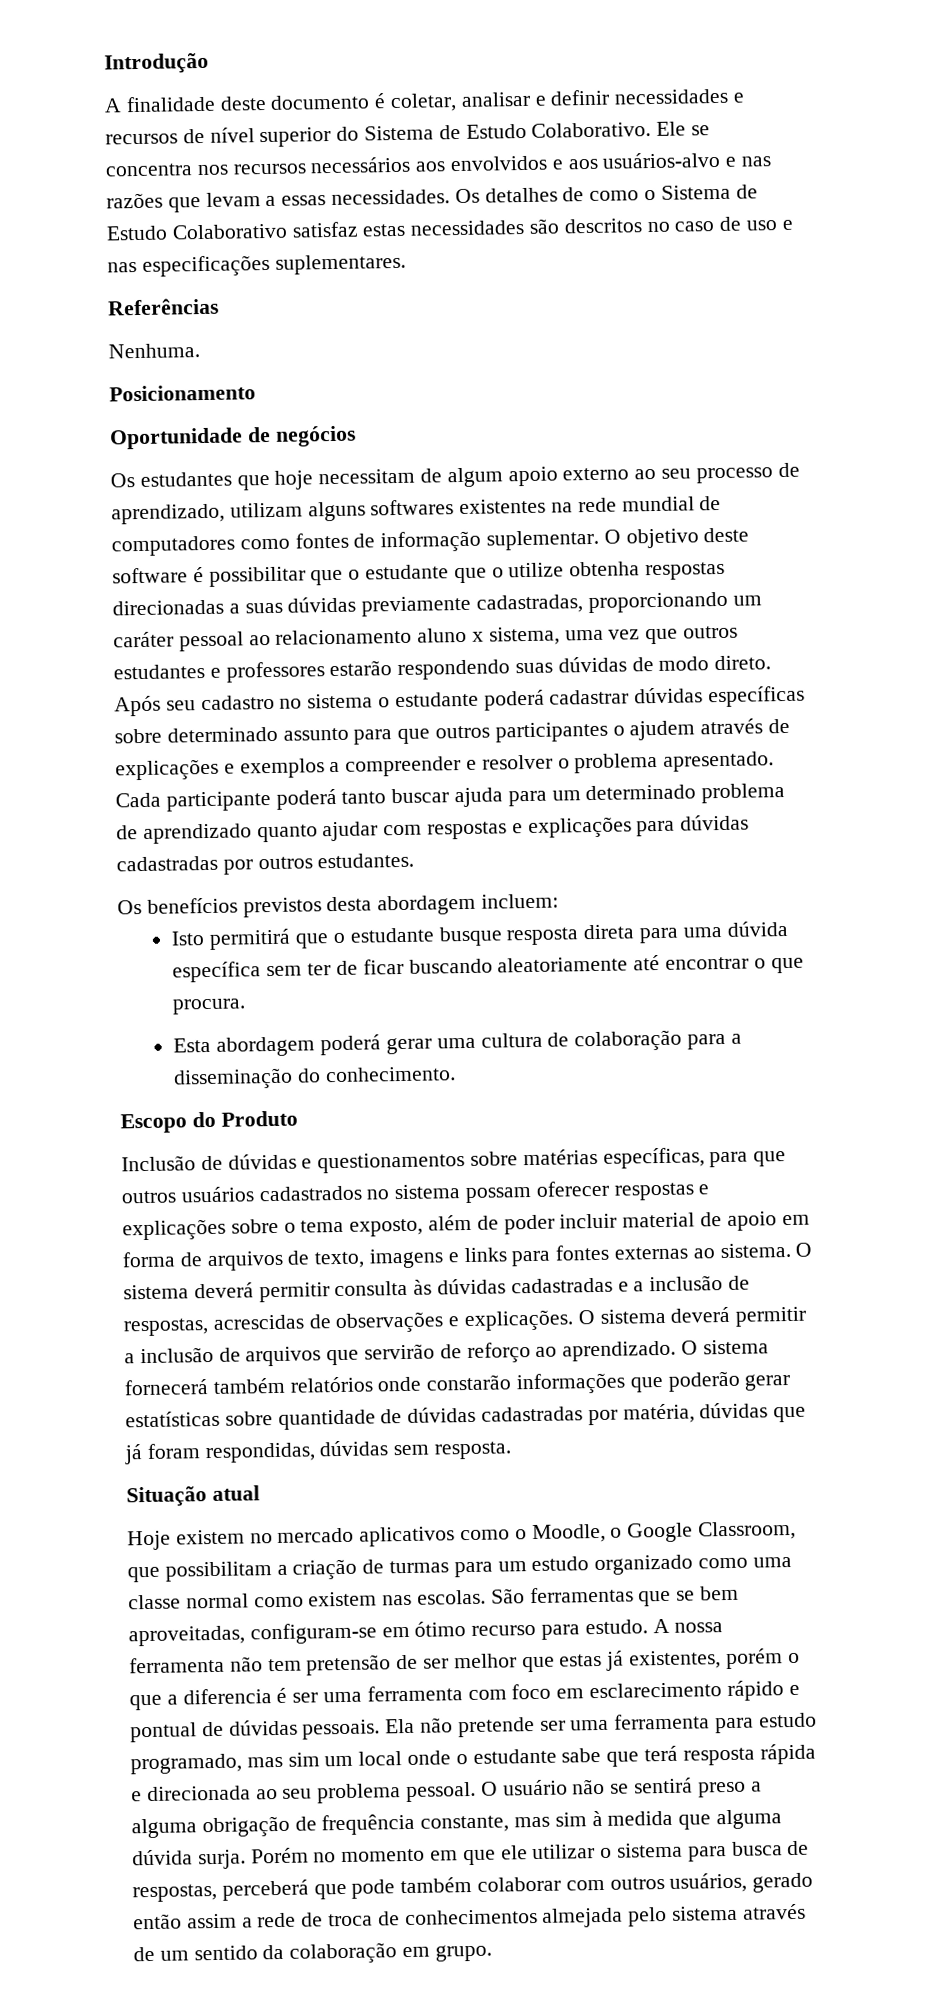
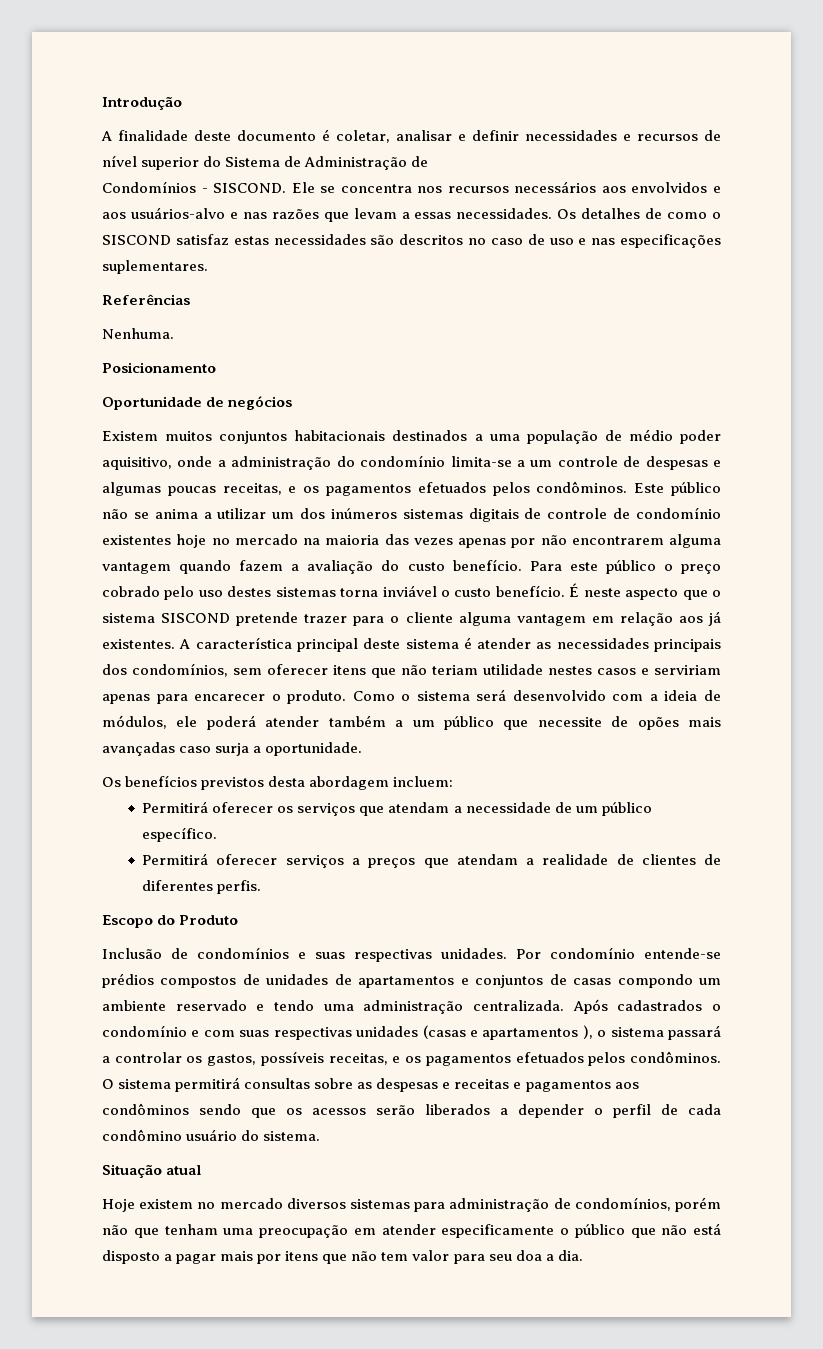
[465,121,652,139] Estudo Colaborativo. -> [304,156,429,170] [102,181,287,193] Administração de // Condomínios - SISCOND.
[660,184,758,200] [106,223,288,241] Sistema de Estudo Colaborativo -> [102,235,171,245] SISCOND
[110,462,800,491] [111,495,722,525] [111,527,750,557] [112,561,726,587] [112,591,762,617] [113,625,739,652] [113,655,772,683] [114,685,806,717] [114,718,791,745] [115,751,775,781] [115,782,786,812] [116,814,750,844] [116,852,415,875] Os estudantes que hoje necessitam de algum apoio externo ao seu processo de aprendizado, utilizam alguns softwares existentes na rede mundial de computadores como fontes de informação suplementar. O objetivo deste software é possibilitar que o estudante que o utilize obtenha respostas direcionadas a suas dúvidas previamente cadastradas, proporcionando um caráter pessoal ao relacionamento aluno x sistema, uma vez que outros estudantes e professores estarão respondendo suas dúvidas de modo direto. Após seu cadastro no sistema o estudante poderá cadastrar dúvidas específicas sobre determinado assunto para que outros participantes o ajudem através de explicações e exemplos a compreender e resolver o problema apresentado. Cada participante poderá tanto buscar ajuda para um determinado problema de aprendizado quanto ajudar com respostas e explicações para dúvidas cadastradas por outros estudantes. -> [102,429,722,444] [102,455,721,470] [102,481,721,496] [102,507,721,522] [102,534,721,548] [102,559,721,574] [102,583,722,600] [102,611,721,626] [102,637,721,652] [102,663,721,678] [102,689,722,704] [102,715,721,730] [102,742,363,756] Existem muitos conjuntos habitacionais destinados a uma população de médio poder aquisitivo, onde a administração do condomínio limita-se a um controle de despesas e algumas poucas receitas, e os pagamentos efetuados pelos condôminos. Este público não se anima a utilizar um dos inúmeros sistemas digitais de controle de condomínio existentes hoje no mercado na maioria das vezes apenas por não encontrarem alguma vantagem quando fazem a avaliação do custo benefício. Para este público o preço cobrado pelo uso destes sistemas torna inviável o custo benefício. É neste aspecto que o sistema SISCOND pretende trazer para o cliente alguma vantagem em relação aos já existentes. A característica principal deste sistema é atender as necessidades principais dos condomínios, sem oferecer itens que não teriam utilidade nestes casos e serviriam apenas para encarecer o produto. Como o sistema será desenvolvido com a ideia de módulos, ele poderá atender também a um público que necessite de opões mais avançadas caso surja a oportunidade.
[171,920,788,950] [172,954,804,983] [172,998,247,1015] [173,1029,742,1057] [173,1066,457,1090] Isto permitirá que o estudante busque resposta direta para uma dúvida específica sem ter de ficar buscando aleatoriamente até encontrar o que procura. // Esta abordagem poderá gerar uma cultura de colaboração para a disseminação do conhecimento. -> [142,801,652,816] [142,827,218,842] [142,853,722,868] [142,880,262,894] Permitirá oferecer os serviços que atendam a necessidade de um público específico. // Permitirá oferecer serviços a preços que atendam a realidade de clientes de diferentes perfis.
[227,1147,787,1174] [121,1180,710,1204] [122,1211,810,1241] [122,1242,813,1272] [123,1275,751,1303] [123,1306,807,1337] [124,1339,769,1367] [124,1370,791,1396] [125,1402,807,1430] [124,1440,513,1465] dúvidas e questionamentos sobre matérias específicas, para que outros usuários cadastrados no sistema possam oferecer respostas e explicações sobre o tema exposto, além de poder incluir material de apoio em forma de arquivos de texto, imagens e links para fontes externas ao sistema. O sistema deverá permitir consulta às dúvidas cadastradas e a inclusão de respostas, acrescidas de observações e explicações. O sistema deverá permitir a inclusão de arquivos que servirão de reforço ao aprendizado. O sistema fornecerá também relatórios onde constarão informações que poderão gerar estatísticas sobre quantidade de dúvidas cadastradas por matéria, dúvidas que já foram respondidas, dúvidas sem resposta. -> [197,947,721,962] [102,973,721,988] [102,999,722,1014] [102,1025,722,1040] [102,1051,722,1066] [102,1077,639,1092] [102,1103,721,1118] [102,1129,321,1141] condomínios e suas respectivas unidades. Por condomínio entende-se prédios compostos de unidades de apartamentos e conjuntos de casas compondo um ambiente reservado e tendo uma administração centralizada. Após cadastrados o condomínio e com suas respectivas unidades (casas e apartamentos ), o sistema passará a controlar os gastos, possíveis receitas, e os pagamentos efetuados pelos condôminos. O sistema permitirá consultas sobre as despesas e receitas e pagamentos aos condôminos sendo que os acessos serão liberados a depender o perfil de cada condômino usuário do sistema.
[359,1520,797,1547] [127,1554,792,1583] [128,1585,740,1610] [128,1618,724,1647] [129,1648,800,1676] [129,1680,800,1711] [130,1712,817,1743] [130,1743,816,1775] [131,1777,762,1804] [131,1809,783,1839] [132,1840,810,1870] [132,1872,814,1903] [133,1903,806,1930] [133,1942,492,1964] aplicativos como o Moodle, o Google Classroom, que possibilitam a criação de turmas para um estudo organizado como uma classe normal como existem nas escolas. São ferramentas que se bem aproveitadas, configuram-se em ótimo recurso para estudo. A nossa ferramenta não tem pretensão de ser melhor que estas já existentes, porém o que a diferencia é ser uma ferramenta com foco em esclarecimento rápido e pontual de dúvidas pessoais. Ela não pretende ser uma ferramenta para estudo programado, mas sim um local onde o estudante sabe que terá resposta rápida e direcionada ao seu problema pessoal. O usuário não se sentirá preso a alguma obrigação de frequência constante, mas sim à medida que alguma dúvida surja. Porém no momento em que ele utilizar o sistema para busca de respostas, perceberá que pode também colaborar com outros usuários, gerado então assim a rede de troca de conhecimentos almejada pelo sistema através de um sentido da colaboração em grupo. -> [286,1197,721,1212] [102,1223,721,1238] [102,1250,583,1264] diversos sistemas para administração de condomínios, porém não que tenham uma preocupação em atender especificamente o público que não está disposto a pagar mais por itens que não tem valor para seu doa a dia.

